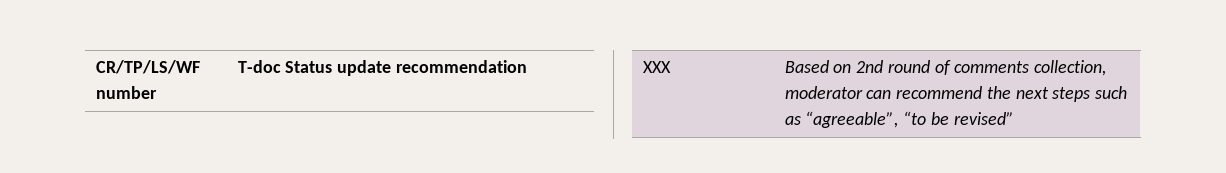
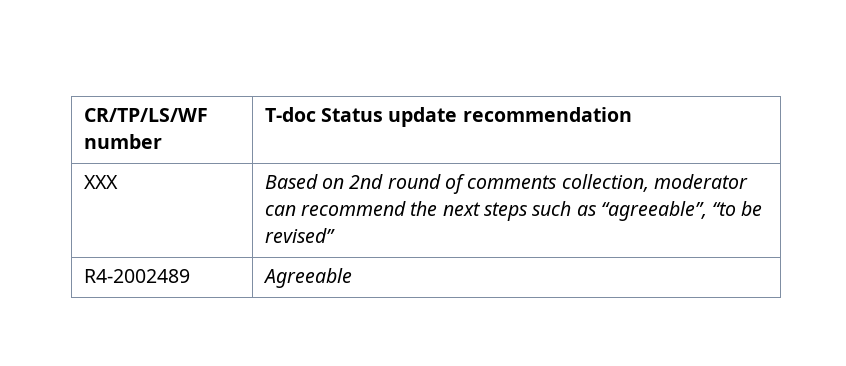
(1014, 118) none -> [83,269,190,283] [262,268,352,288] // R4-2002489 | Agreeable

